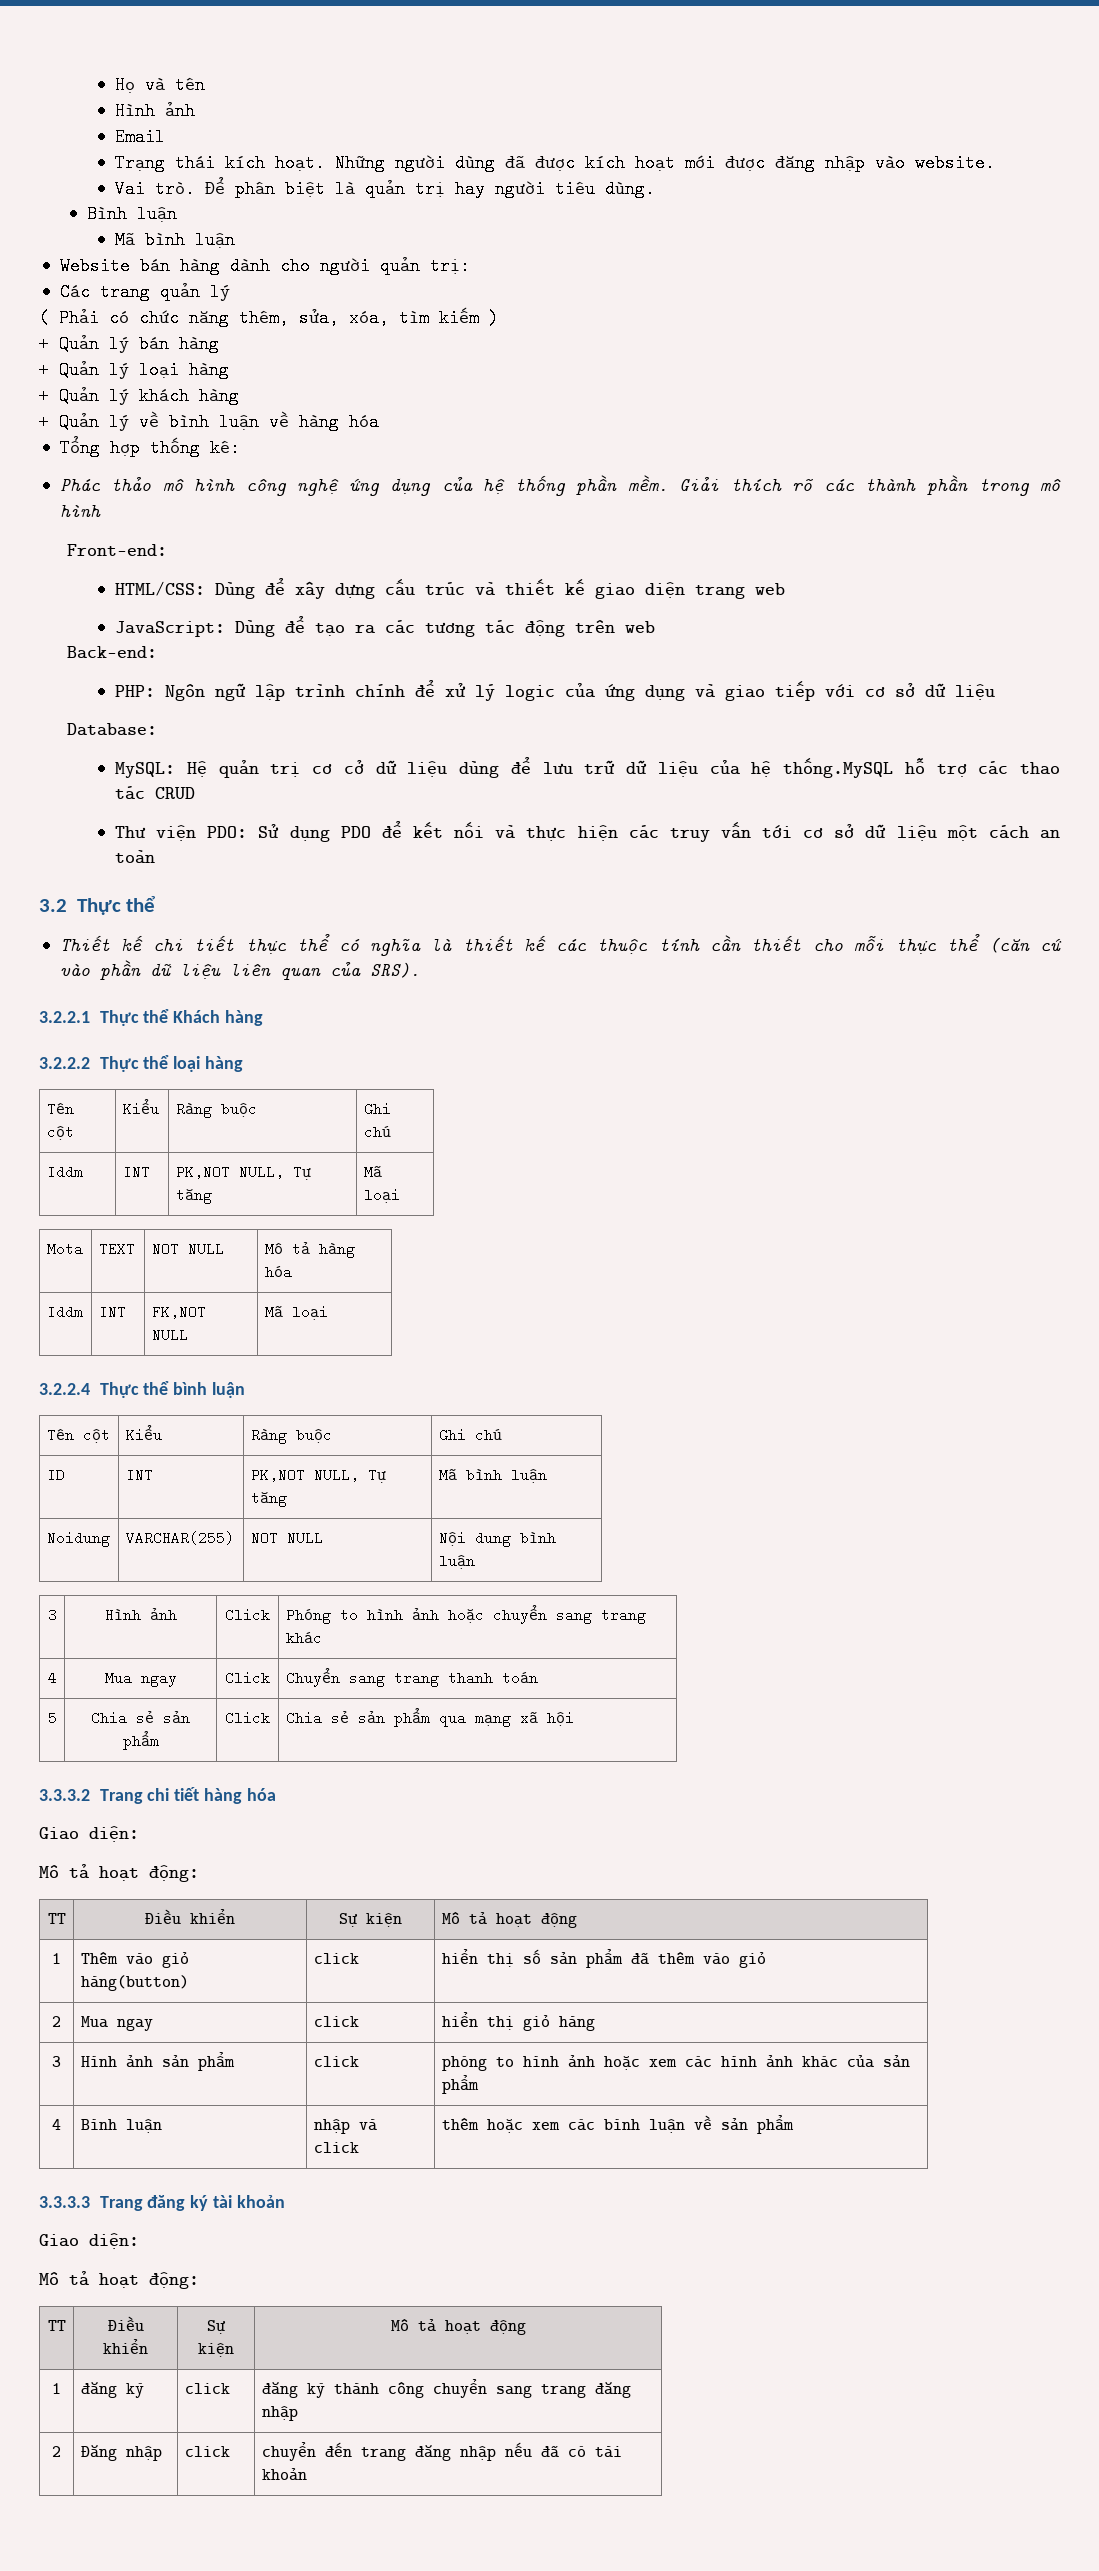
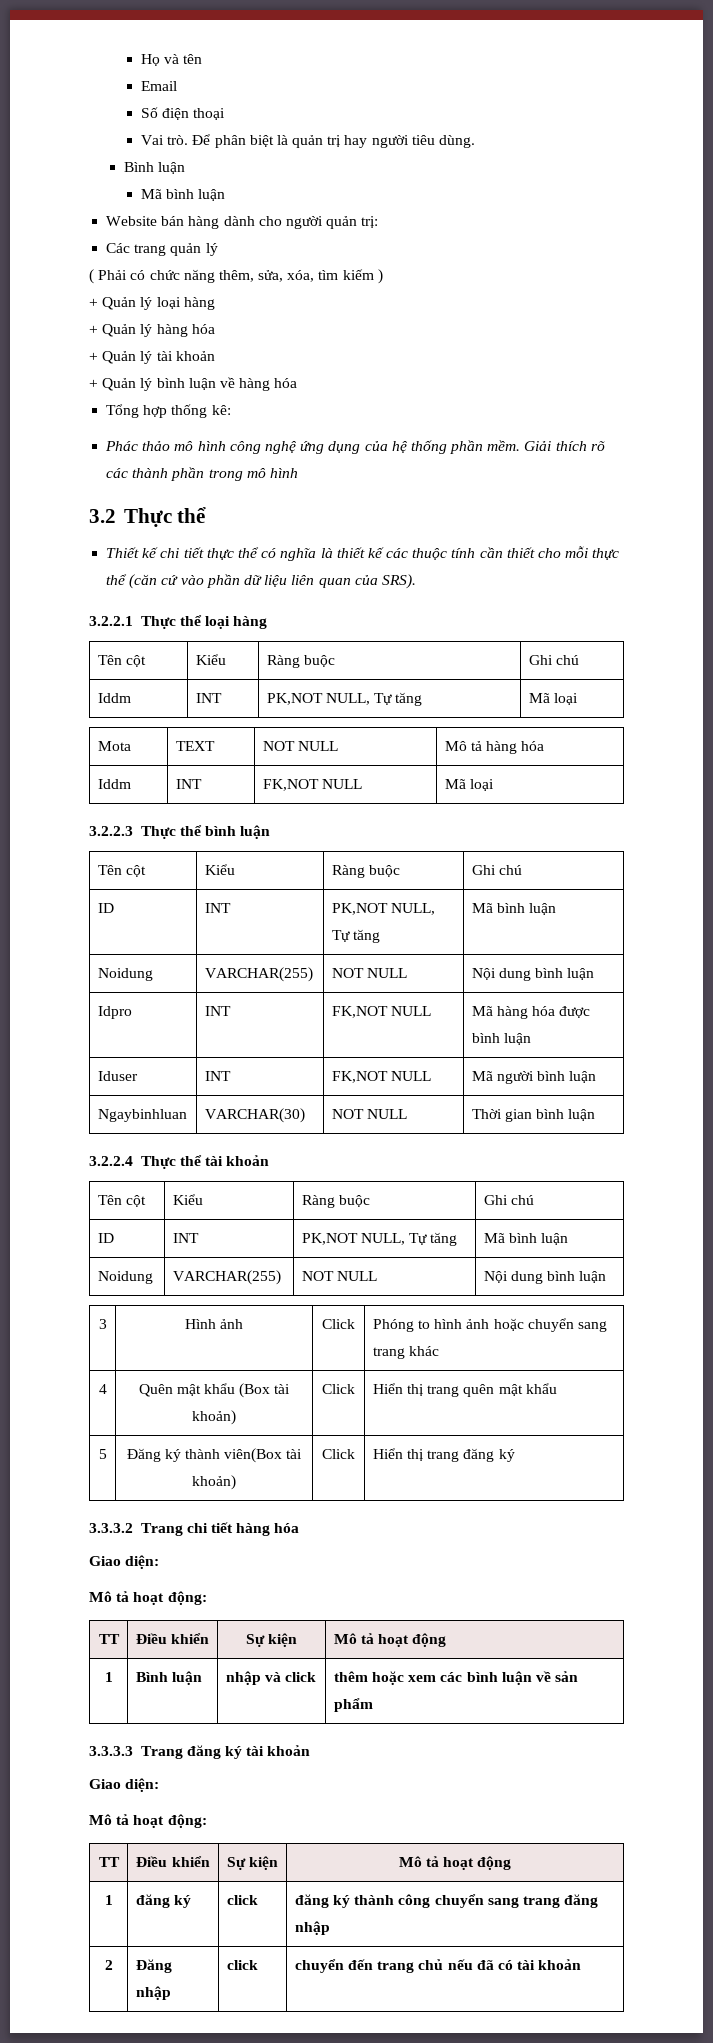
[115,102,196,120] // Hình ảnh -> (203, 59) none
[115,154,996,172] Trạng thái kích hoạt. Những người dùng đã được kích hoạt mới được đăng nhập vào website. -> [140,107,226,120] Số điện thoại
[39,335,219,353] // + Quản lý bán hàng -> (383, 276) none
[139,387,239,405] [39,411,159,431] khách hàng // + Quản lý về -> [156,324,215,337] [89,351,215,364] [89,378,153,391] hàng hóa // + Quản lý tài khoản // + Quản lý
[66,544,167,556] [115,578,786,599] [115,616,656,637] [66,646,157,659] [115,680,996,701] [66,723,157,736] [115,757,1060,778] [115,786,196,800] [115,821,1061,842] [115,850,156,864] // Front-end: // HTML/CSS: Dùng để xây dựng cấu trúc và thiết kế giao diện trang web // JavaScript: Dùng để tạo ra các tương tác động trên web // Back-end: // PHP: Ngôn ngữ lập trình chính để xử lý logic của ứng dụng và giao tiếp với cơ sở dữ liệu // Database: // MySQL: Hệ quản trị cơ cở dữ liệu dùng để lưu trữ dữ liệu của hệ thống.MySQL hỗ trợ các thao tác CRUD // Thư viện PDO: Sử dụng PDO để kết nối và thực hiện các truy vấn tới cơ sở dữ liệu một cách an toàn -> (298, 473) none
[173,1010,264,1026] [39,1055,170,1072] Khách hàng // 3.2.2.2 Thực thể -> (202, 620) none
[39,1383,90,1395] 3.2.2.4 -> [89,826,133,836] 3.2.2.3
(475, 1562) none -> [97,1006,132,1019] [204,1006,231,1016] [331,1006,432,1018] [471,1006,591,1019] [471,1033,532,1045] [97,1071,138,1081] [204,1071,231,1081] [331,1071,432,1083] [471,1071,597,1084] [97,1109,187,1122] [204,1108,305,1123] [331,1109,408,1119] [471,1109,596,1122] [89,1155,270,1169] [97,1195,147,1207] [172,1194,203,1205] [301,1195,371,1208] [483,1195,535,1205] [97,1233,114,1243] [172,1233,199,1243] [301,1232,458,1246] [483,1233,569,1245] [97,1271,153,1284] [172,1270,281,1285] [301,1271,378,1281] [483,1271,607,1284] // Idpro | INT | FK,NOT NULL | Mã hàng hóa được bình luận // Iduser | INT | FK,NOT NULL | Mã người bình luận // Ngaybinhluan | VARCHAR(30) | NOT NULL | Thời gian bình luận // 3.2.2.4 Thực thể tài khoản // Tên cột | Kiểu | Ràng buộc | Ghi chú // ID | INT | PK,NOT NULL, Tự tăng | Mã bình luận // Noidung | VARCHAR(255) | NOT NULL | Nội dung bình luận
[104,1671,177,1687] [225,1671,270,1685] [285,1668,538,1687] [47,1711,57,1725] [91,1711,190,1725] [122,1731,159,1750] [225,1711,270,1725] [285,1708,574,1727] Mua ngay | Click | Chuyển sang trang thanh toán // 5 | Chia sẻ sản phẩm | Click | Chia sẻ sản phẩm qua mạng xã hội -> [138,1383,291,1398] [192,1410,236,1425] [322,1384,355,1394] [372,1383,557,1397] [98,1449,107,1459] [126,1448,303,1463] [192,1475,236,1490] [322,1449,355,1459] [372,1448,515,1462] Quên mật khẩu (Box tài khoản) | Click | Hiển thị trang quên mật khẩu // 5 | Đăng ký thành viên(Box tài khoản) | Click | Hiển thị trang đăng ký
[80,1952,189,1968] [80,1975,189,1991] [313,1953,359,1964] [441,1949,766,1968] [52,2016,61,2027] [80,2016,153,2031] [313,2016,359,2027] [441,2012,595,2031] [52,2056,61,2067] [80,2052,235,2071] [313,2056,359,2067] [441,2055,910,2071] [441,2075,479,2094] [52,2119,61,2130] | Thêm vào giỏ hàng(button) | click | hiển thị số sản phẩm đã thêm vào giỏ // 2 | Mua ngay | click | hiển thị giỏ hàng // 3 | Hình ảnh sản phẩm | click | phóng to hình ảnh hoặc xem các hình ảnh khác của sản phẩm // 4 -> (113, 1677) none
[414,2445,496,2461] đăng nhập -> [418,1959,444,1970] chủ

